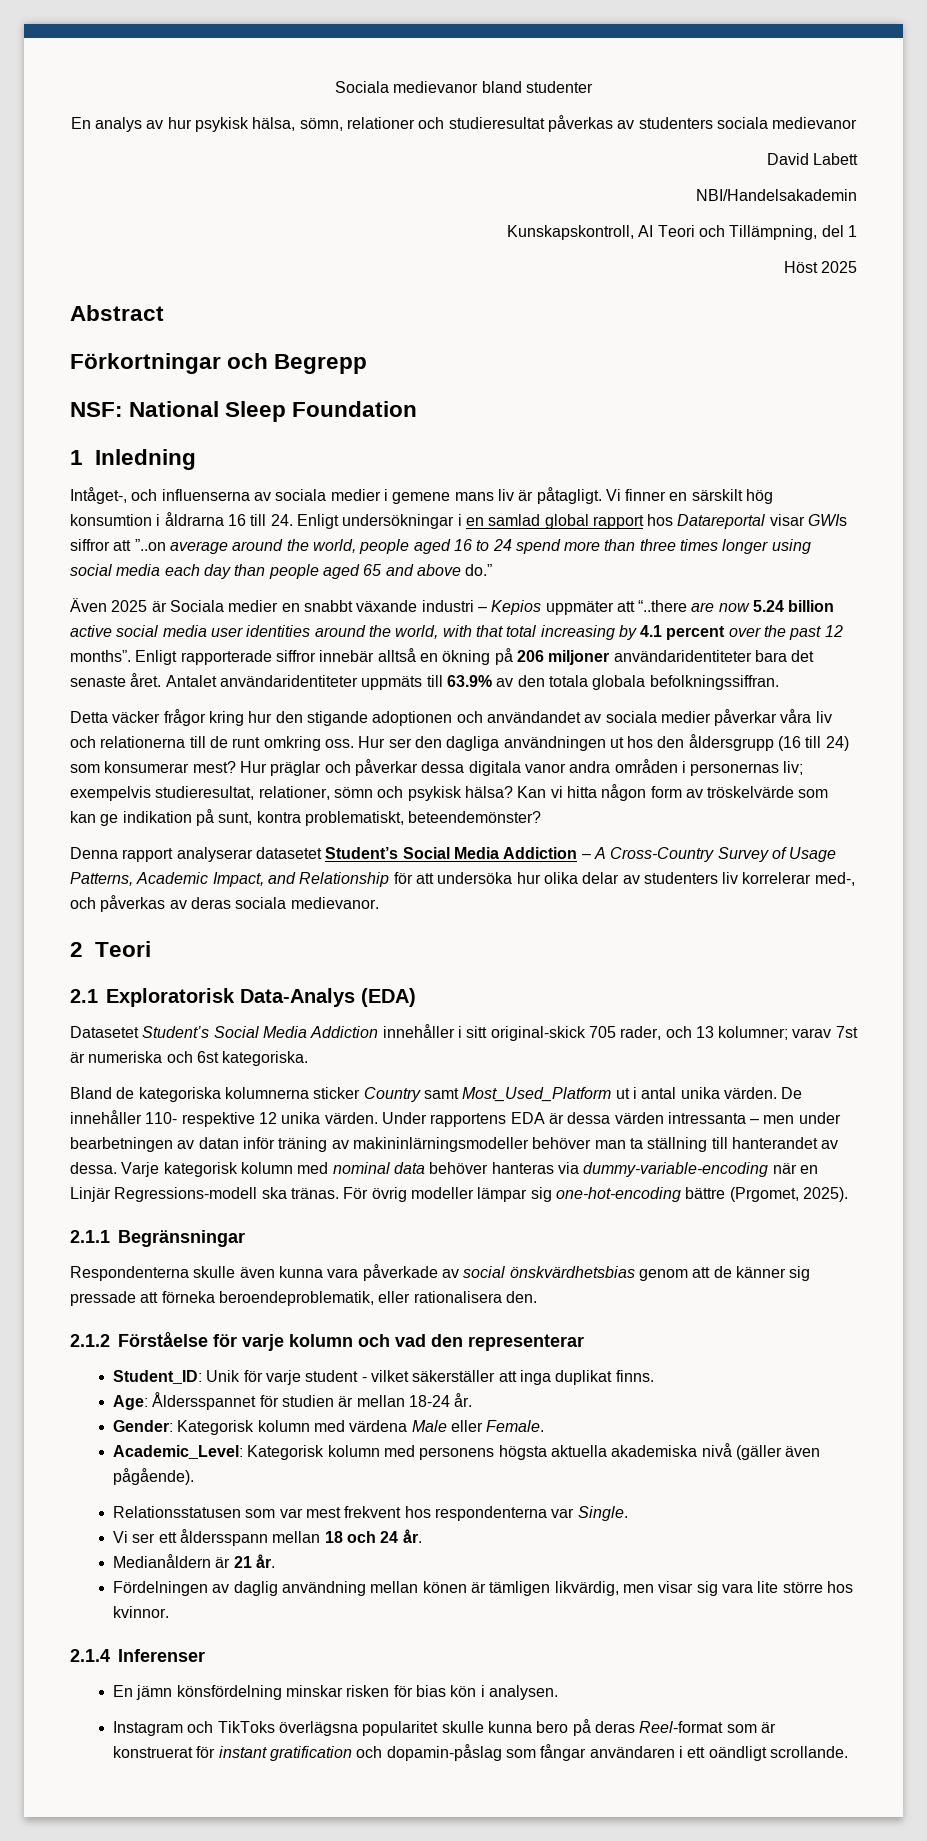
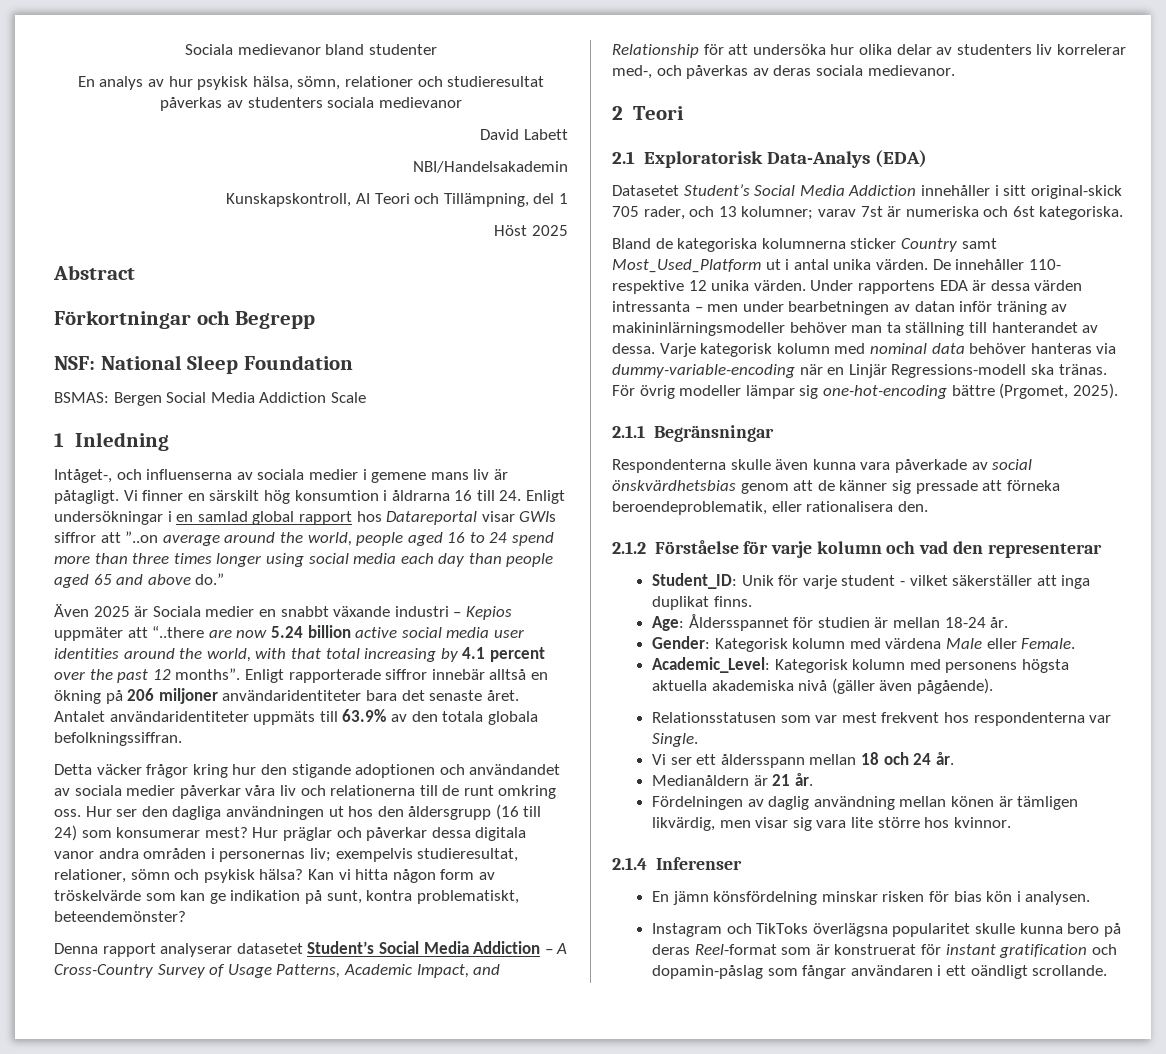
(418, 409) none -> [54,392,366,406] // BSMAS: Bergen Social Media Addiction Scale

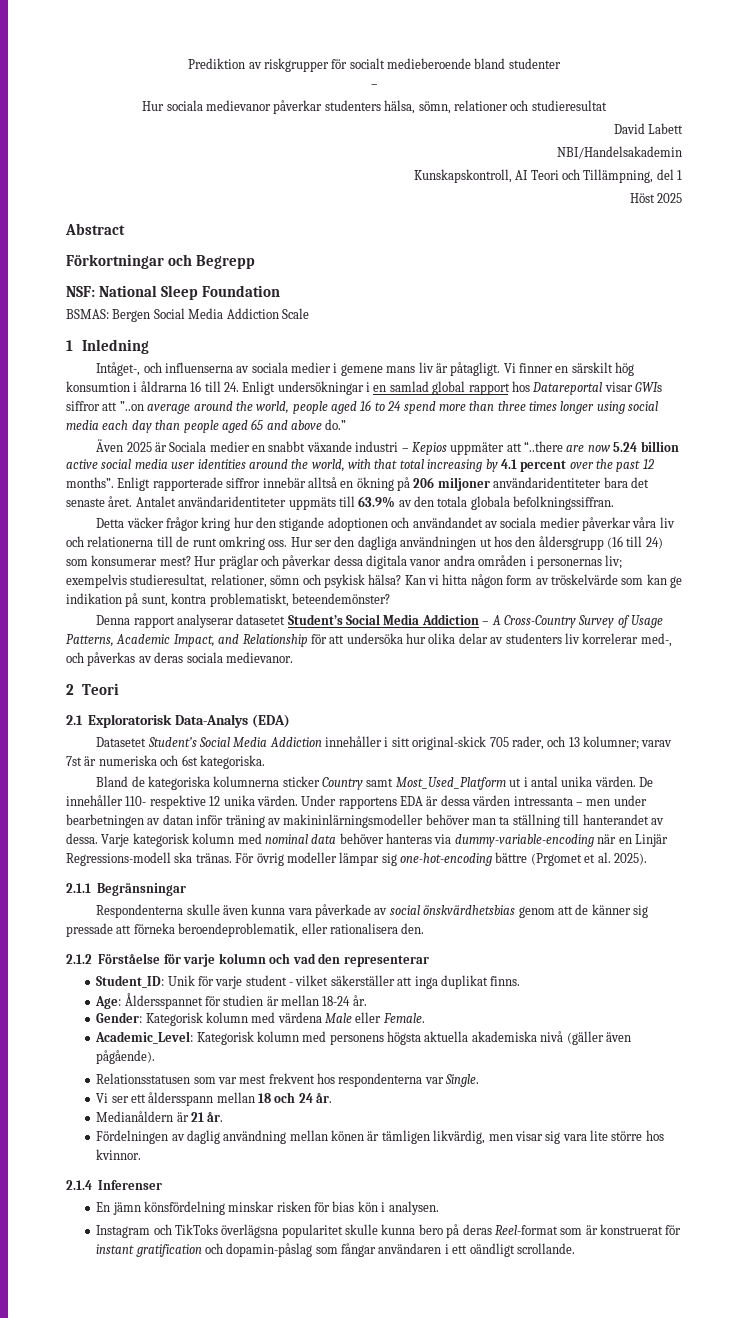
[185,44,437,55] [77,76,249,90] Sociala medievanor bland studenter // En analys av hur psykisk -> [188,58,561,72] [370,84,378,88] [142,100,381,114] Prediktion av riskgrupper för socialt medieberoende bland studenter // – // Hur sociala medievanor påverkar studenters
[160,97,462,111] påverkas av studenters sociala medievanor -> (607, 105) none
[999,383,1069,399] (Prgomet, -> [530,852,611,866] (Prgomet et al.

